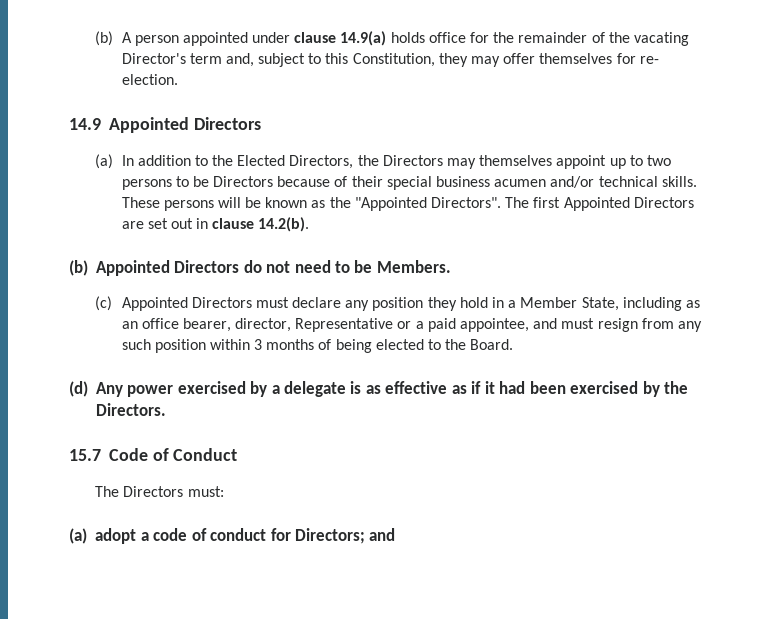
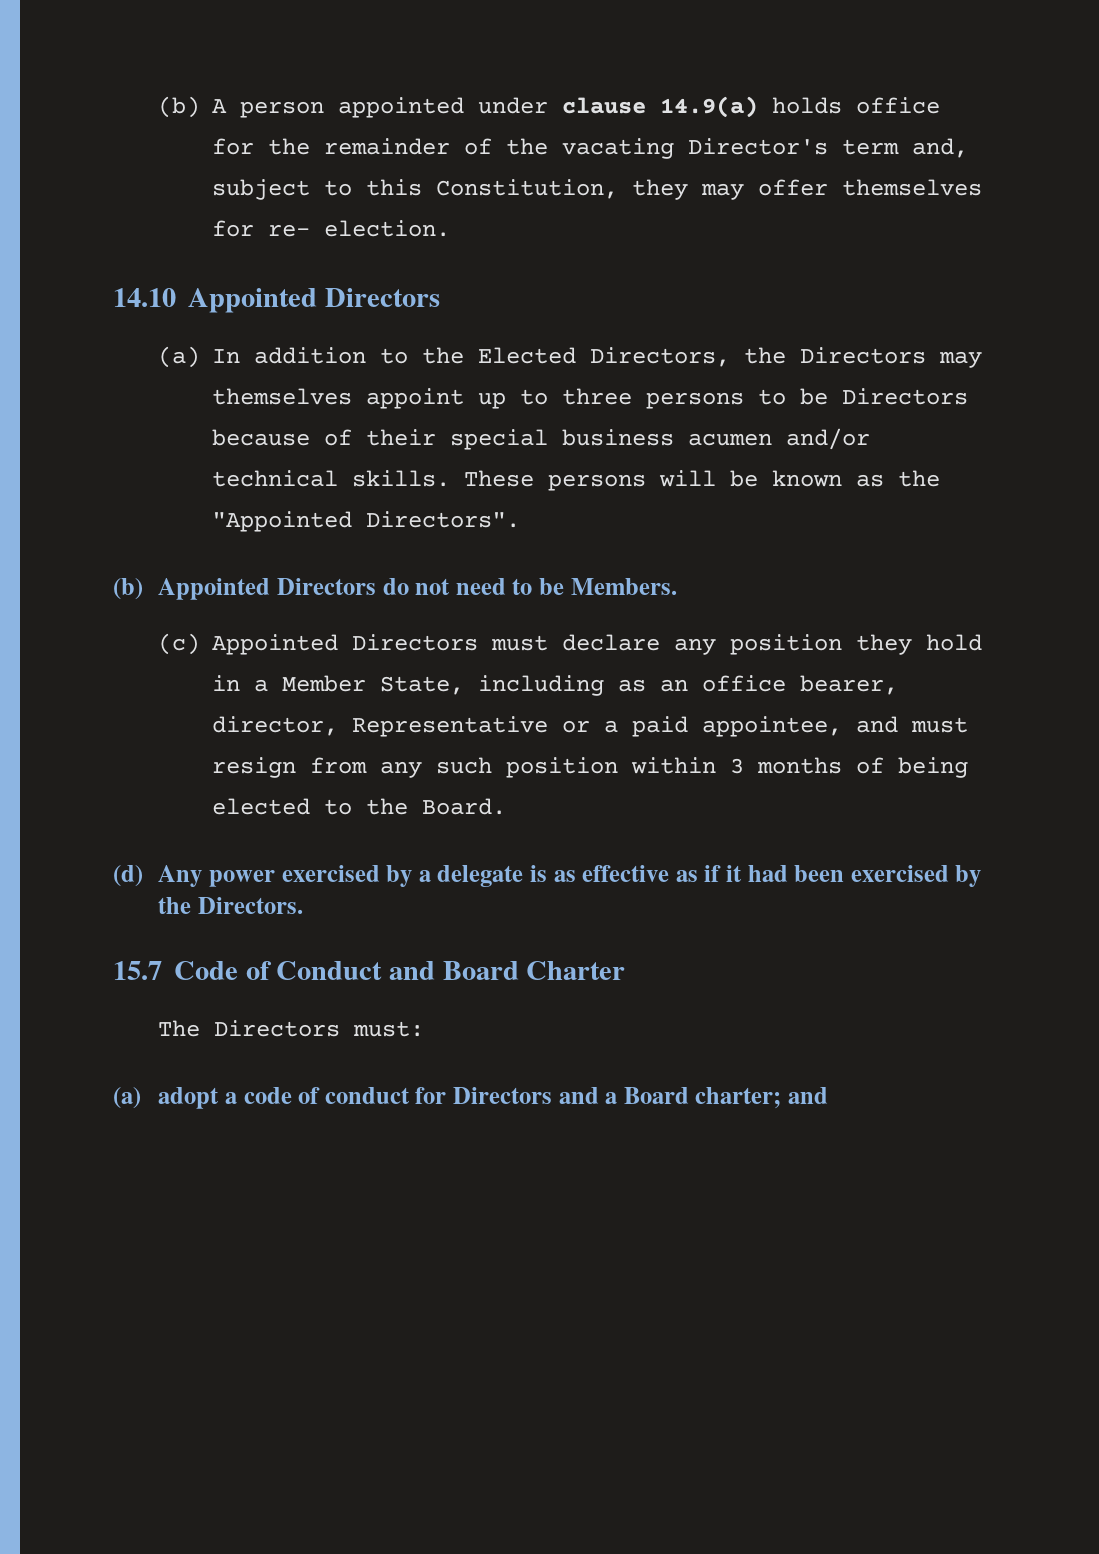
[69,118,101,130] 14.9 -> [113,288,176,307] 14.10
[646,155,671,166] two -> [562,388,633,405] three
[505,197,694,211] [121,217,310,232] The first Appointed Directors are set out in clause 14.2(b). -> (521, 519) none
(238, 454) none -> [389,961,626,980] and Board Charter
[295,528,366,544] Directors; -> [452,1087,782,1109] Directors and a Board charter;

